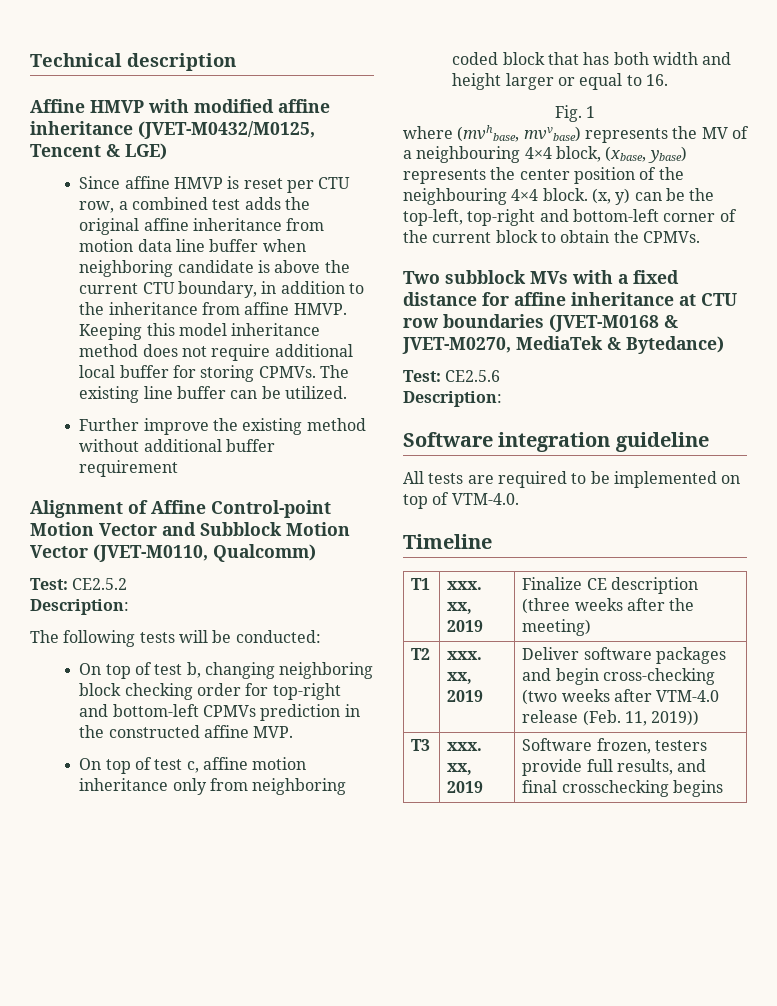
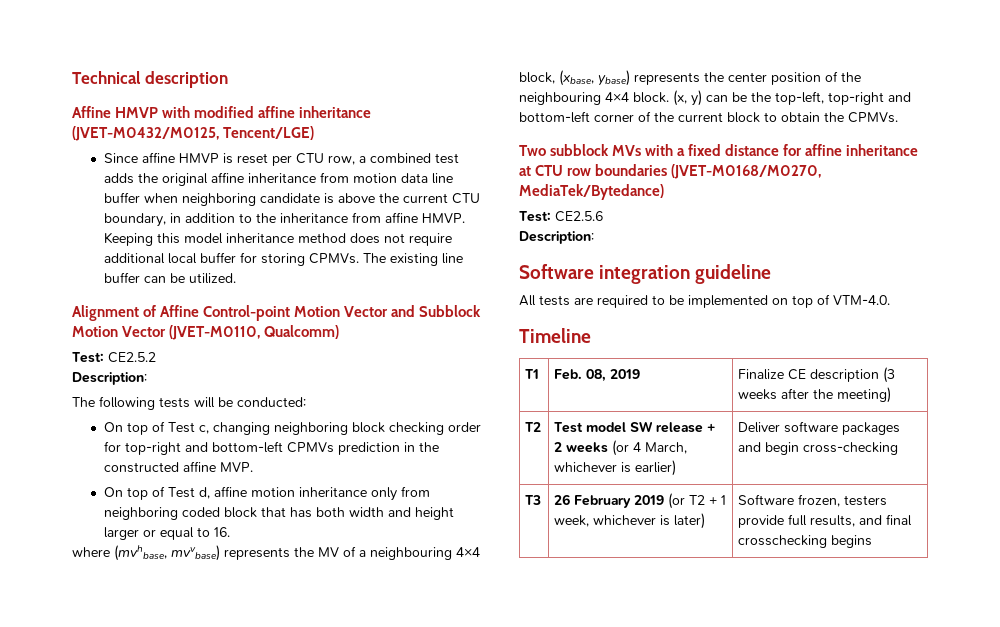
[30,143,167,160] Tencent & LGE) -> [223,126,315,140] Tencent/LGE)
[79,418,366,435] [79,439,276,452] [79,460,179,477] // Further improve the existing method without additional buffer requirement -> (236, 278) none
[154,662,201,678] test b, -> [167,422,209,434] Test c,
[154,759,199,773] test c, -> [167,487,210,499] Test d,
[554,105,596,122] // Fig. 1 -> (230, 532) none
[549,314,678,332] [402,336,724,354] (JVET-M0168 & JVET-M0270, MediaTek & Bytedance) -> [671,164,822,179] [519,184,664,200] (JVET-M0168/M0270, MediaTek/Bytedance)
[447,581,483,590] [447,602,473,614] xxx. xx, -> [554,369,607,382] Feb. 08,
[522,598,571,614] (three -> [883,367,896,383] (3
[447,651,483,660] [447,672,473,684] [447,690,484,702] xxx. xx, 2019 -> [554,421,716,433] [554,440,688,456] [554,460,677,476] Test model SW release + 2 weeks (or 4 March, whichever is earlier)
[522,689,720,705] [522,710,700,726] (two weeks after VTM-4.0 release (Feb. 11, 2019)) -> (899, 448) none
[447,742,483,751] [447,763,473,775] [447,781,484,793] xxx. xx, 2019 -> [554,493,727,509] [554,513,706,529] 26 February 2019 (or T2 + 1 week, whichever is later)

